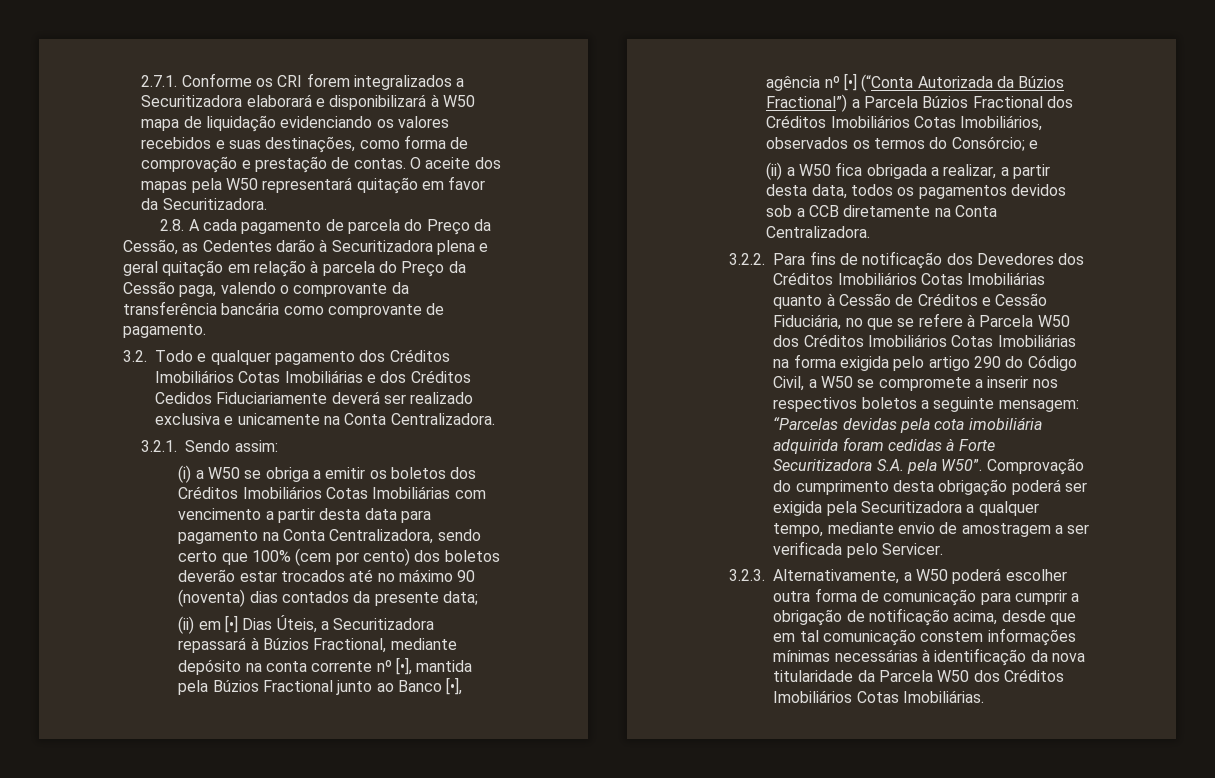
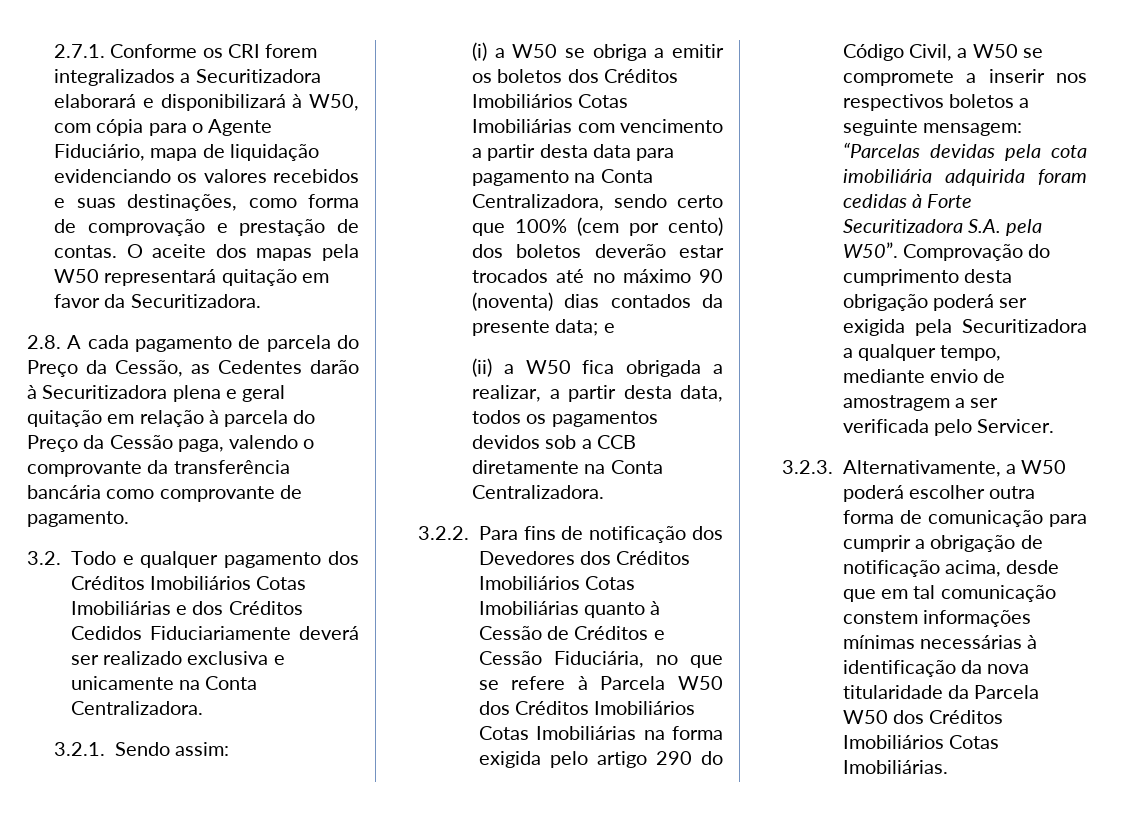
[443,95,476,107] W50 -> [309,94,359,111] [54,119,273,136] [54,144,146,161] W50, com cópia para o Agente Fiduciário,
[178,615,435,634] [178,637,457,653] [178,657,473,675] [178,677,463,695] [766,73,1065,92] [766,94,1073,112] [766,115,1043,131] [766,136,1025,151] // (ii) em [•] Dias Úteis, a Securitizadora repassará à Búzios Fractional, mediante depósito na conta corrente nº [•], mantida pela Búzios Fractional junto ao Banco [•], agência nº [•] (“Conta Autorizada da Búzios Fractional”) a Parcela Búzios Fractional dos Créditos Imobiliários Cotas Imobiliários, observados os termos do Consórcio; -> (599, 327) none

